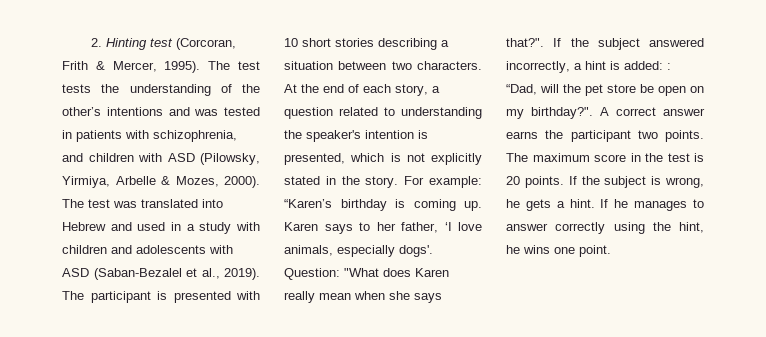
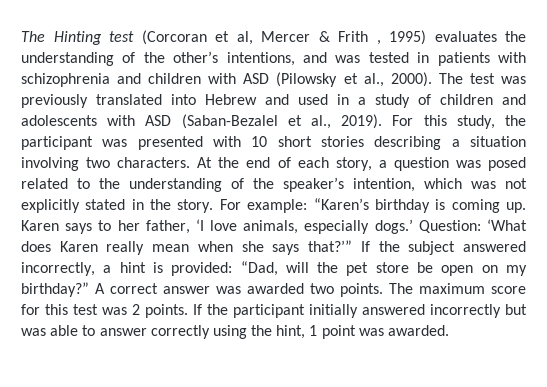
[91,38,103,47] 2. -> [21,31,45,42] The
[176,38,237,50] [62,61,260,73] [62,84,91,93] (Corcoran, Frith & Mercer, 1995). The test tests -> [141,30,497,45] (Corcoran et al, Mercer & Frith , 1995) evaluates
[106,107,163,116] intentions -> [226,52,295,66] intentions,
[153,130,237,142] schizophrenia, -> [21,73,110,87] schizophrenia
[200,153,260,165] [62,176,219,188] (Pilowsky, Yirmiya, Arbelle & Mozes, -> [276,72,384,87] (Pilowsky et al.,
(137, 204) none -> [21,94,88,108] previously
[236,222,260,231] with -> [418,94,431,105] of
[62,291,167,303] The participant is -> [392,115,526,129] [21,136,128,150] For this study, the participant was
[338,61,387,70] between -> [21,157,79,171] involving
[339,107,482,119] [284,130,428,142] [284,153,401,165] related to understanding the speaker's intention is presented, which is -> [455,157,526,171] [21,177,496,192] was posed related to the understanding of the speaker’s intention, which was
[399,245,433,257] [284,268,379,280] dogs'. Question: "What -> [374,219,527,234] dogs.’ Question: ‘What
[506,38,544,47] that?". -> [308,240,353,252] that?’”
[624,61,671,70] added: : -> [171,262,233,276] provided:
[531,107,593,119] birthday?". -> [21,282,89,297] birthday?”
[506,130,631,142] earns the participant -> [216,283,304,294] was awarded
[630,153,704,162] [506,176,704,188] [506,199,688,211] in the test is 20 points. If the subject is wrong, he gets a hint. If he manages -> [21,304,527,318] [21,325,79,336] for this test was 2 points. If the participant initially answered incorrectly but was able
[506,245,611,257] he wins one point. -> [309,325,450,339] 1 point was awarded.

